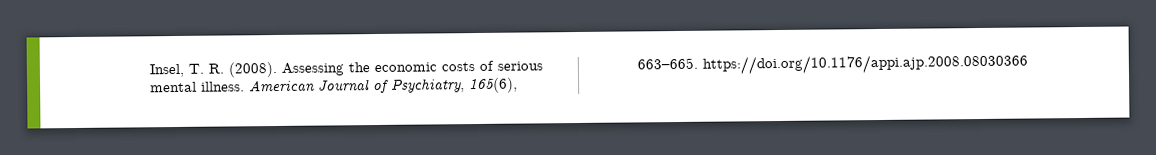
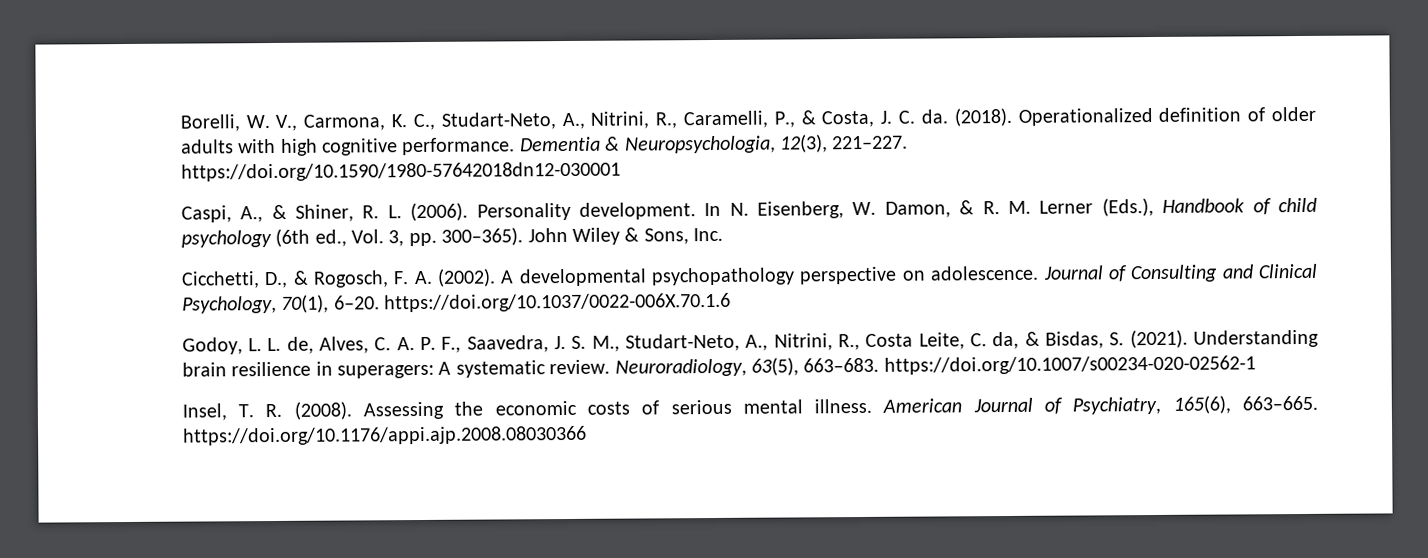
(148, 70) none -> [179,106,1316,132] [180,134,909,156] [180,161,621,182] [180,197,1317,223] [180,227,724,248] [180,263,1318,289] [181,292,732,314] [181,329,1319,355] [181,355,1256,379] Borelli, W. V., Carmona, K. C., Studart-Neto, A., Nitrini, R., Caramelli, P., & Costa, J. C. da. (2018). Operationalized definition of older adults with high cognitive performance. Dementia & Neuropsychologia, 12(3), 221–227. https://doi.org/10.1590/1980-57642018dn12-030001 // Caspi, A., & Shiner, R. L. (2006). Personality development. In N. Eisenberg, W. Damon, & R. M. Lerner (Eds.), Handbook of child psychology (6th ed., Vol. 3, pp. 300–365). John Wiley & Sons, Inc. // Cicchetti, D., & Rogosch, F. A. (2002). A developmental psychopathology perspective on adolescence. Journal of Consulting and Clinical Psychology, 70(1), 6–20. https://doi.org/10.1037/0022-006X.70.1.6 // Godoy, L. L. de, Alves, C. A. P. F., Saavedra, J. S. M., Studart-Neto, A., Nitrini, R., Costa Leite, C. da, & Bisdas, S. (2021). Understanding brain resilience in superagers: A systematic review. Neuroradiology, 63(5), 663–683. https://doi.org/10.1007/s00234-020-02562-1 //

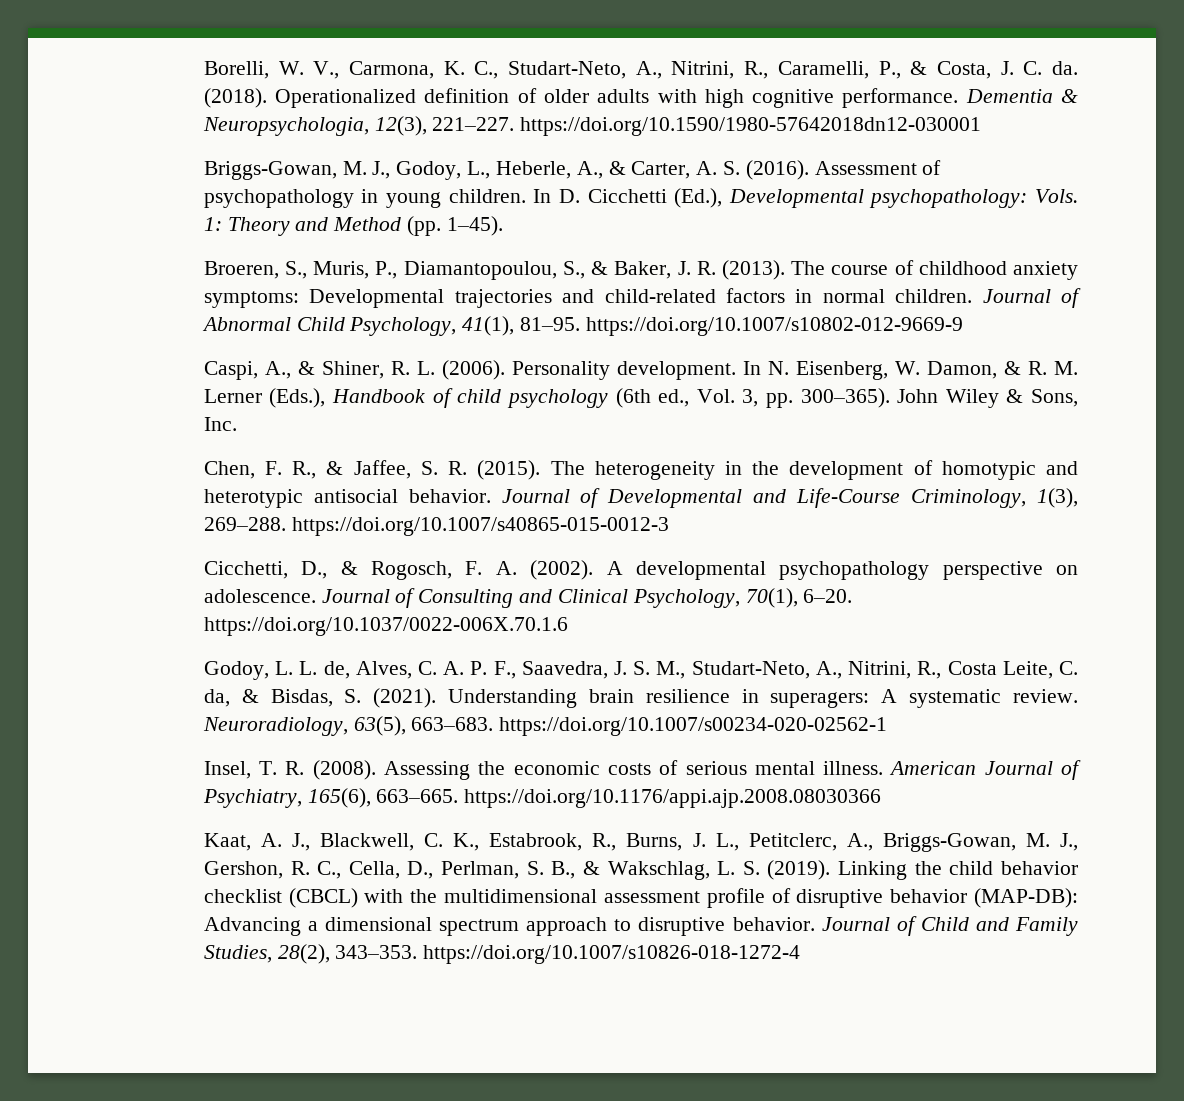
(621, 171) none -> [203,160,942,180] [203,188,1078,208] [203,216,503,236] [203,260,1078,280] [203,288,1081,308] [201,316,963,336] // Briggs-Gowan, M. J., Godoy, L., Heberle, A., & Carter, A. S. (2016). Assessment of psychopathology in young children. In D. Cicchetti (Ed.), Developmental psychopathology: Vols. 1: Theory and Method (pp. 1–45). // Broeren, S., Muris, P., Diamantopoulou, S., & Baker, J. R. (2013). The course of childhood anxiety symptoms: Developmental trajectories and child-related factors in normal children. Journal of Abnormal Child Psychology, 41(1), 81–95. https://doi.org/10.1007/s10802-012-9669-9
(724, 234) none -> [203,460,1078,480] [203,488,1078,508] [203,517,669,536] // Chen, F. R., & Jaffee, S. R. (2015). The heterogeneity in the development of homotypic and heterotypic antisocial behavior. Journal of Developmental and Life-Course Criminology, 1(3), 269–288. https://doi.org/10.1007/s40865-015-0012-3
(587, 435) none -> [203,833,1078,852] [203,860,1079,880] [203,888,1078,908] [203,916,1078,936] [203,944,801,964] // Kaat, A. J., Blackwell, C. K., Estabrook, R., Burns, J. L., Petitclerc, A., Briggs-Gowan, M. J., Gershon, R. C., Cella, D., Perlman, S. B., & Wakschlag, L. S. (2019). Linking the child behavior checklist (CBCL) with the multidimensional assessment profile of disruptive behavior (MAP-DB): Advancing a dimensional spectrum approach to disruptive behavior. Journal of Child and Family Studies, 28(2), 343–353. https://doi.org/10.1007/s10826-018-1272-4

